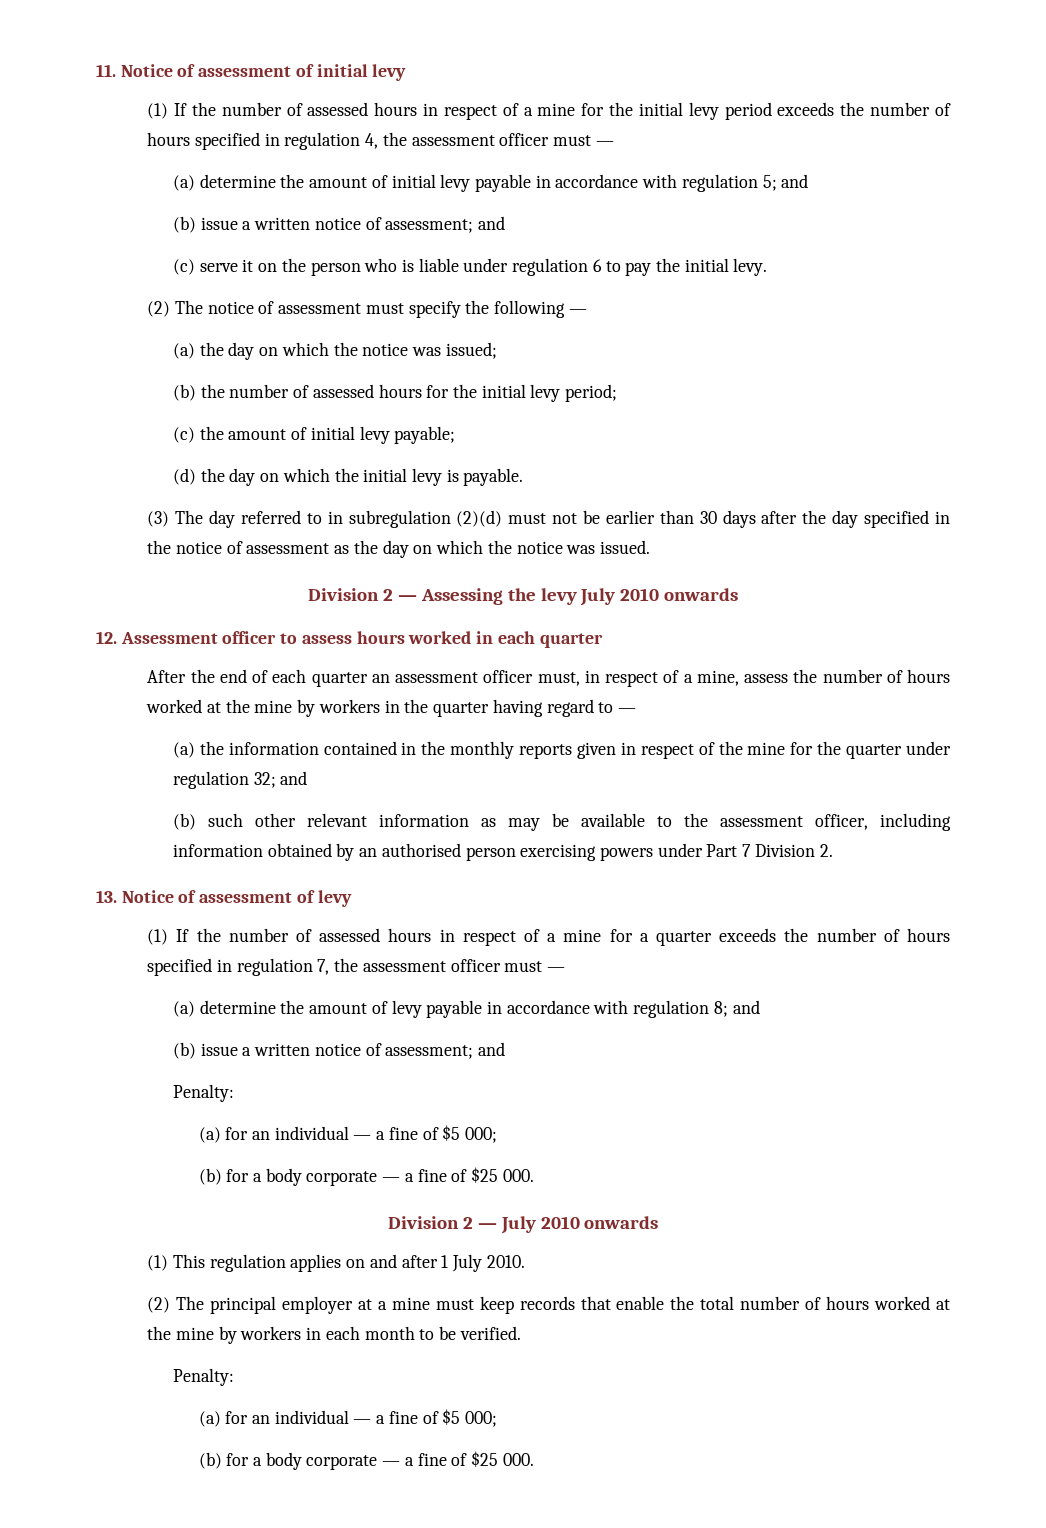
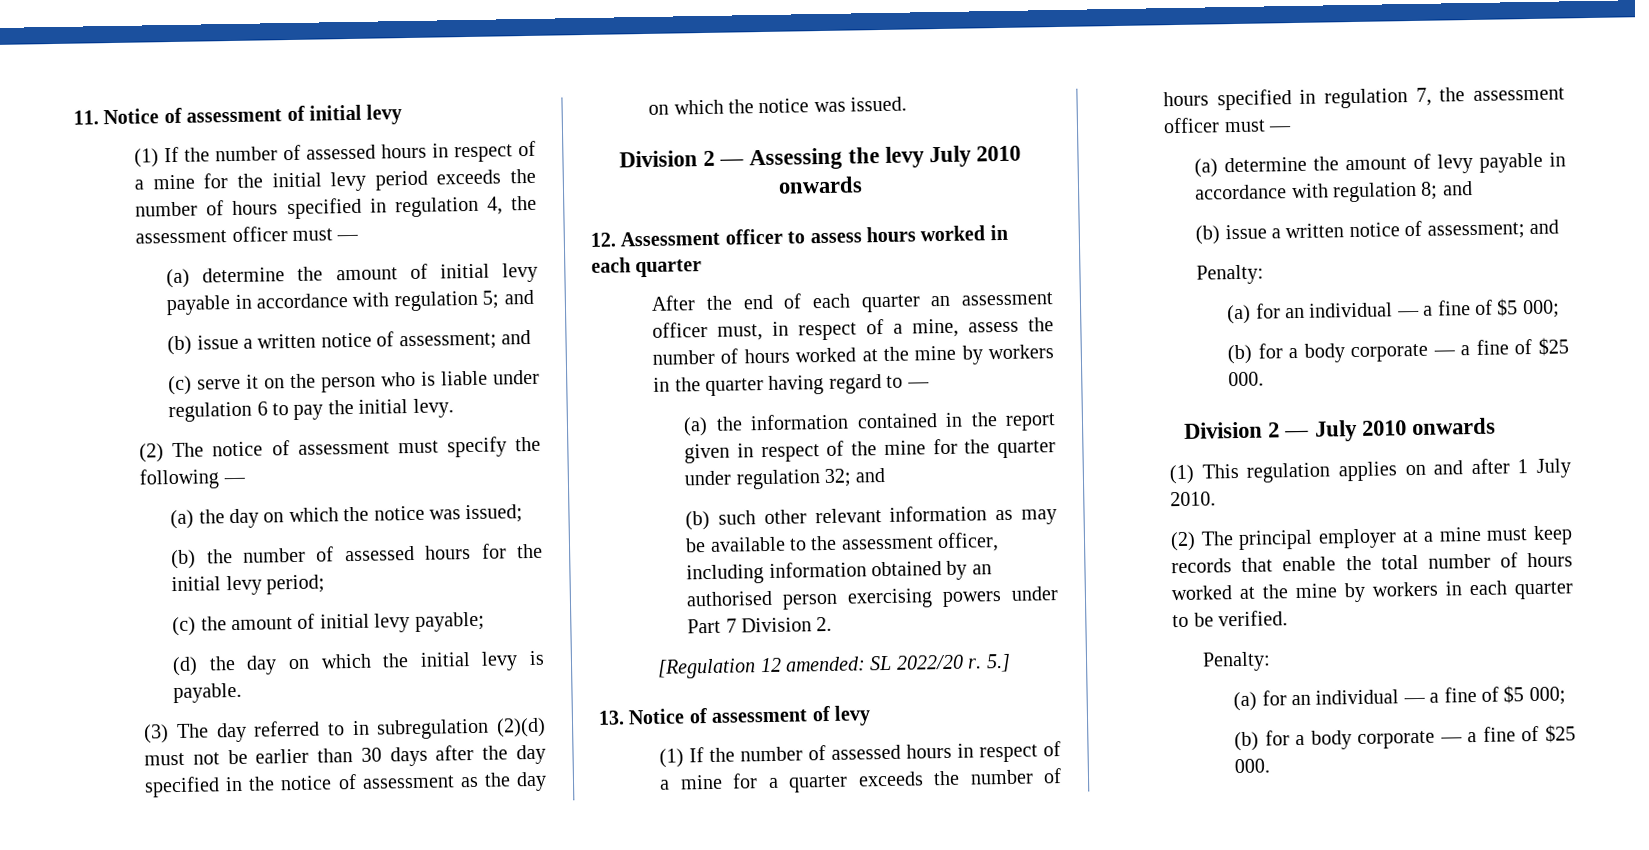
[450,741,573,759] monthly reports -> [1005,413,1056,431] report
(833, 850) none -> [657,653,1011,679] // [Regulation 12 amended: SL 2022/20 r. 5.]
[364,1326,415,1340] month -> [1514,581,1574,600] quarter

